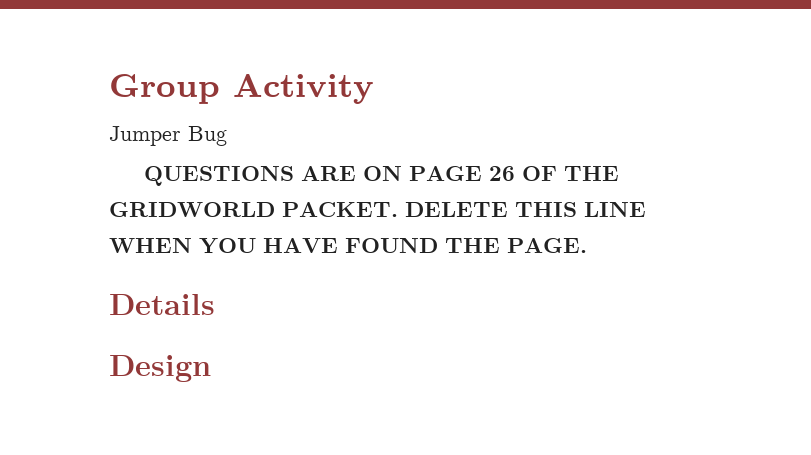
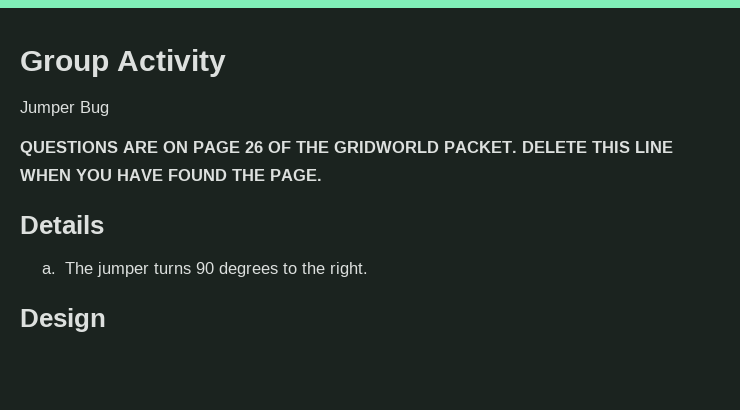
(215, 304) none -> [42,262,368,277] // a. The jumper turns 90 degrees to the right.

